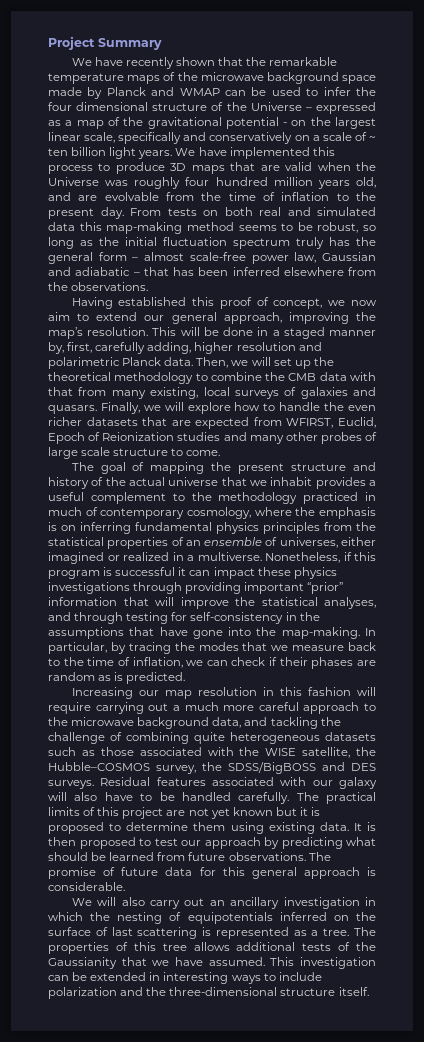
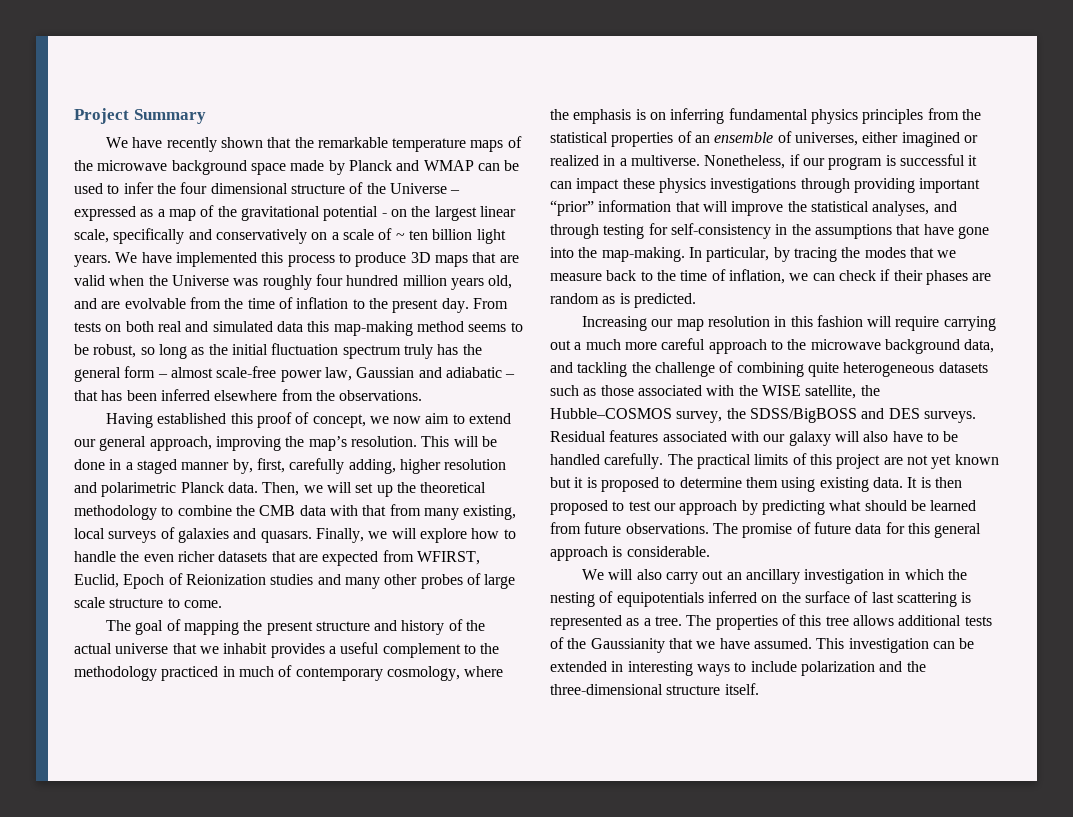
[354,552,376,561] this -> [802,158,825,166] our

